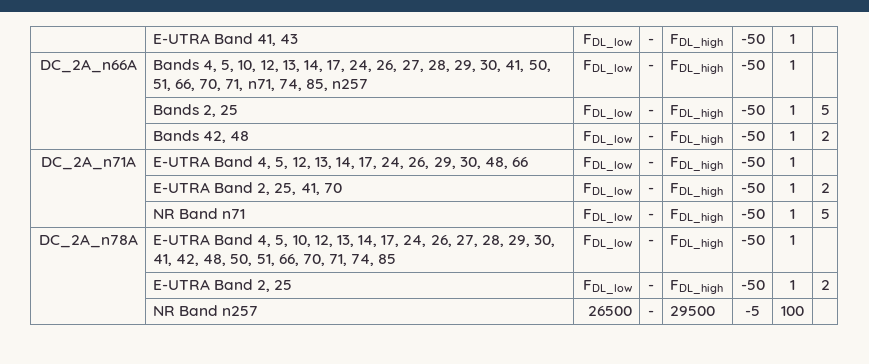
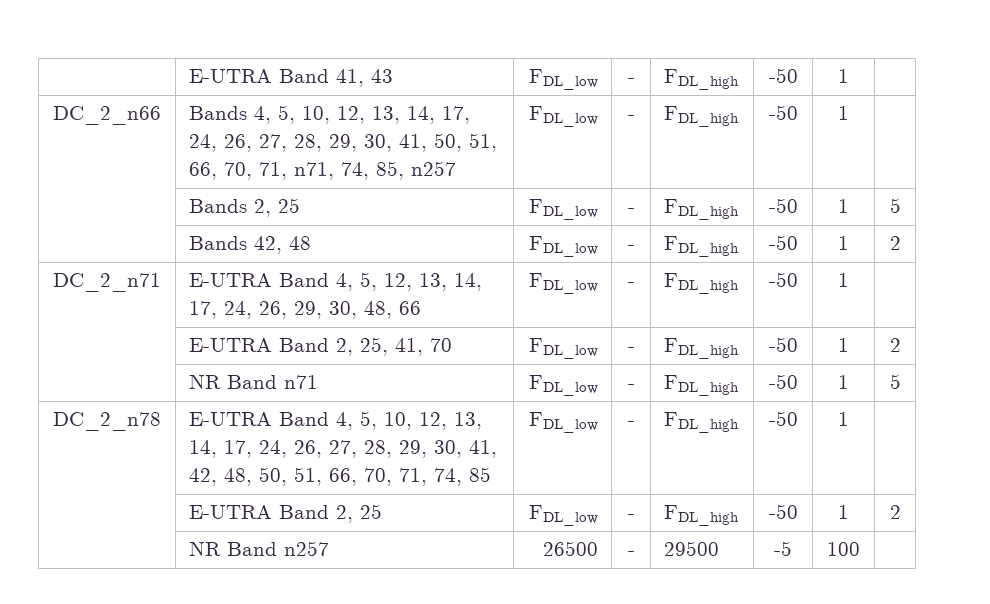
[39,59,137,73] DC_2A_n66A -> [53,106,161,125] DC_2_n66
[40,156,136,170] DC_2A_n71A -> [53,273,161,292] DC_2_n71
[38,234,138,248] DC_2A_n78A -> [53,412,161,431] DC_2_n78

